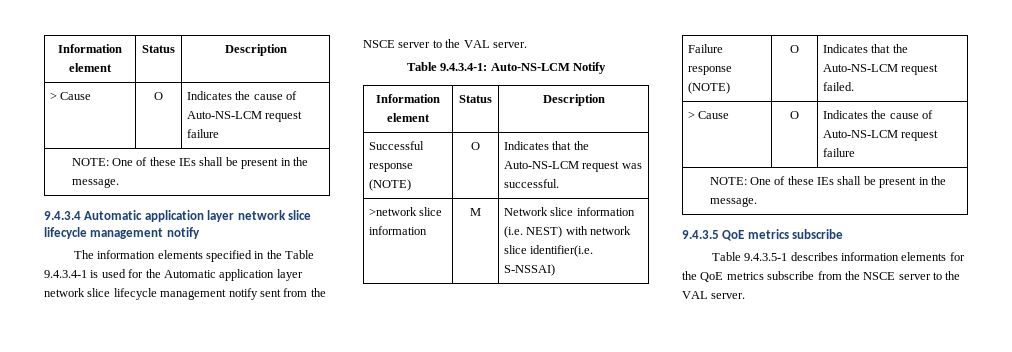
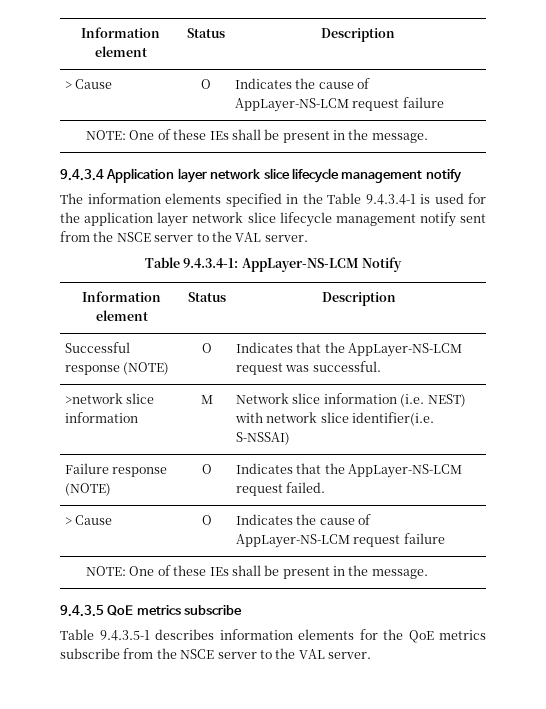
[187,111,263,119] Auto-NS-LCM -> [235,98,350,112] AppLayer-NS-LCM
[84,210,204,222] Automatic application -> [106,168,175,183] Application
[163,270,216,278] Automatic -> (80, 217) none
[490,63,570,71] Auto-NS-LCM -> [241,258,359,272] AppLayer-NS-LCM
[504,161,580,169] Auto-NS-LCM -> [348,343,463,357] AppLayer-NS-LCM
[823,64,899,72] Auto-NS-LCM -> [348,464,463,478] AppLayer-NS-LCM
[823,130,899,138] Auto-NS-LCM -> [236,534,351,548] AppLayer-NS-LCM

